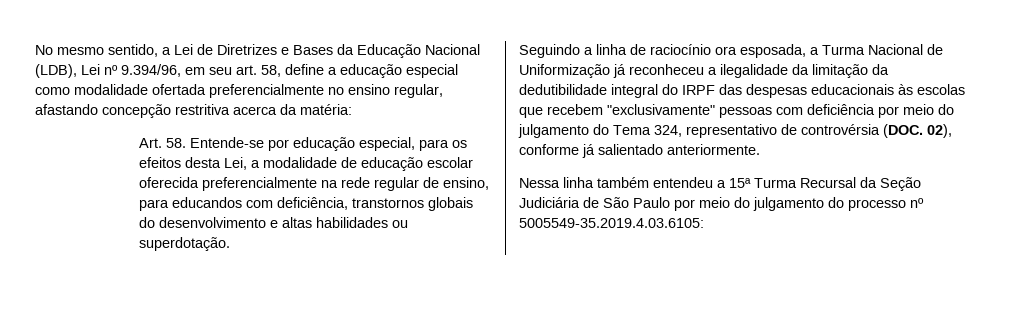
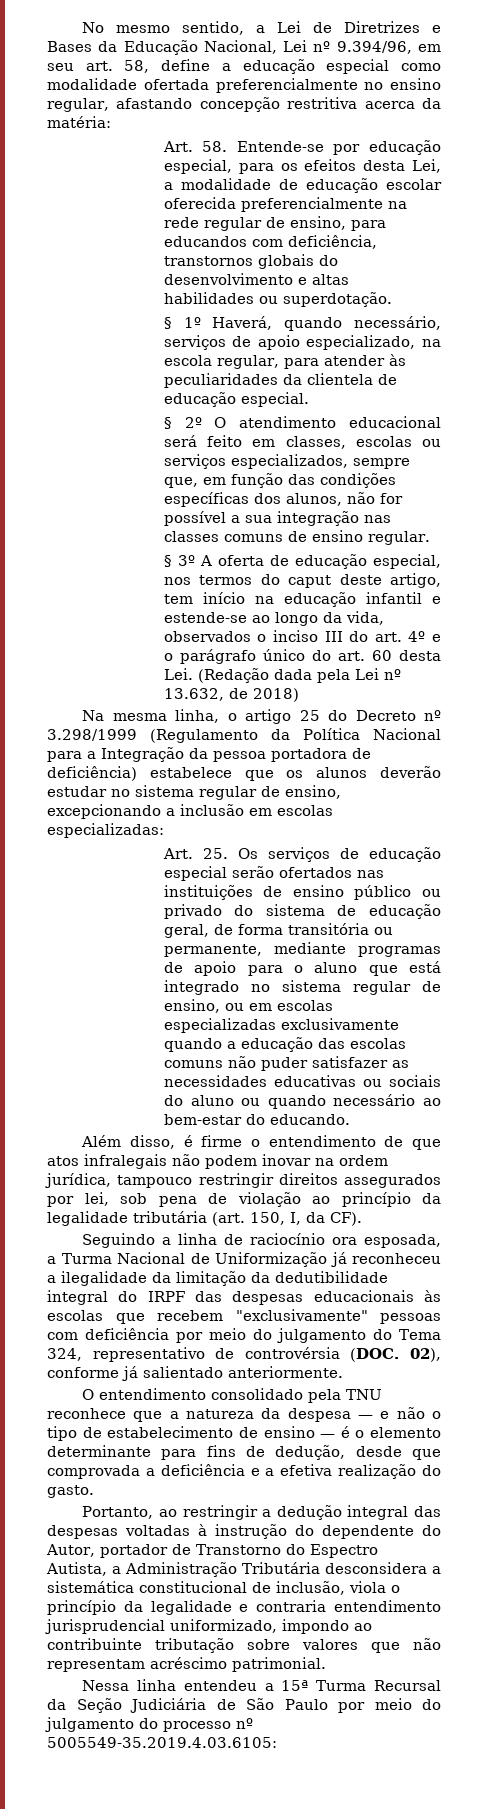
[425,44,480,55] [35,64,77,78] Nacional (LDB), -> [203,40,277,54] Nacional,
(231, 244) none -> [163,316,441,331] [163,335,441,350] [163,354,406,369] [163,373,397,388] [163,392,309,407] [163,416,441,429] [163,435,441,449] [163,454,410,469] [163,473,396,488] [163,492,403,507] [163,511,391,526] [163,530,430,545] [163,554,441,569] [163,573,441,588] [163,592,441,607] [163,611,384,626] [163,630,442,642] [163,649,441,664] [163,668,401,683] [163,688,299,702] [82,709,441,724] [47,728,441,743] [47,747,371,762] [47,766,442,781] [47,785,341,800] [47,804,333,819] [47,823,164,838] [162,847,441,862] [163,866,384,881] [163,885,441,900] [163,904,441,919] [163,923,393,938] [163,942,441,957] [163,961,441,976] [163,980,441,995] [163,999,333,1013] [163,1018,399,1033] [163,1037,406,1052] [163,1056,409,1071] [163,1075,441,1087] [163,1094,441,1109] [163,1114,350,1125] [81,1135,441,1150] [47,1154,388,1169] [45,1173,441,1188] [47,1192,441,1207] [47,1211,362,1226] // § 1º Haverá, quando necessário, serviços de apoio especializado, na escola regular, para atender às peculiaridades da clientela de educação especial. // § 2º O atendimento educacional será feito em classes, escolas ou serviços especializados, sempre que, em função das condições específicas dos alunos, não for possível a sua integração nas classes comuns de ensino regular. // § 3º A oferta de educação especial, nos termos do caput deste artigo, tem início na educação infantil e estende-se ao longo da vida, observados o inciso III do art. 4º e o parágrafo único do art. 60 desta Lei. (Redação dada pela Lei nº 13.632, de 2018) // Na mesma linha, o artigo 25 do Decreto nº 3.298/1999 (Regulamento da Política Nacional para a Integração da pessoa portadora de deficiência) estabelece que os alunos deverão estudar no sistema regular de ensino, excepcionando a inclusão em escolas especializadas: // Art. 25. Os serviços de educação especial serão ofertados nas instituições de ensino público ou privado do sistema de educação geral, de forma transitória ou permanente, mediante programas de apoio para o aluno que está integrado no sistema regular de ensino, ou em escolas especializadas exclusivamente quando a educação das escolas comuns não puder satisfazer as necessidades educativas ou sociais do aluno ou quando necessário ao bem-estar do educando. // Além disso, é firme o entendimento de que atos infralegais não podem inovar na ordem jurídica, tampouco restringir direitos assegurados por lei, sob pena de violação ao princípio da legalidade tributária (art. 150, I, da CF).
(760, 149) none -> [82,1388,383,1403] [47,1407,441,1422] [47,1426,441,1441] [47,1445,441,1460] [47,1464,441,1479] [47,1485,94,1498] [82,1505,441,1520] [47,1524,441,1539] [46,1544,378,1558] [46,1562,441,1577] [47,1581,400,1595] [47,1600,442,1615] [45,1619,372,1634] [47,1638,441,1653] [47,1657,326,1672] // O entendimento consolidado pela TNU reconhece que a natureza da despesa — e não o tipo de estabelecimento de ensino — é o elemento determinante para fins de dedução, desde que comprovada a deficiência e a efetiva realização do gasto. // Portanto, ao restringir a dedução integral das despesas voltadas à instrução do dependente do Autor, portador de Transtorno do Espectro Autista, a Administração Tributária desconsidera a sistemática constitucional de inclusão, viola o princípio da legalidade e contraria entendimento jurisprudencial uniformizado, impondo ao contribuinte tributação sobre valores que não representam acréscimo patrimonial.
[597,177,649,188] também -> (177, 1685) none

